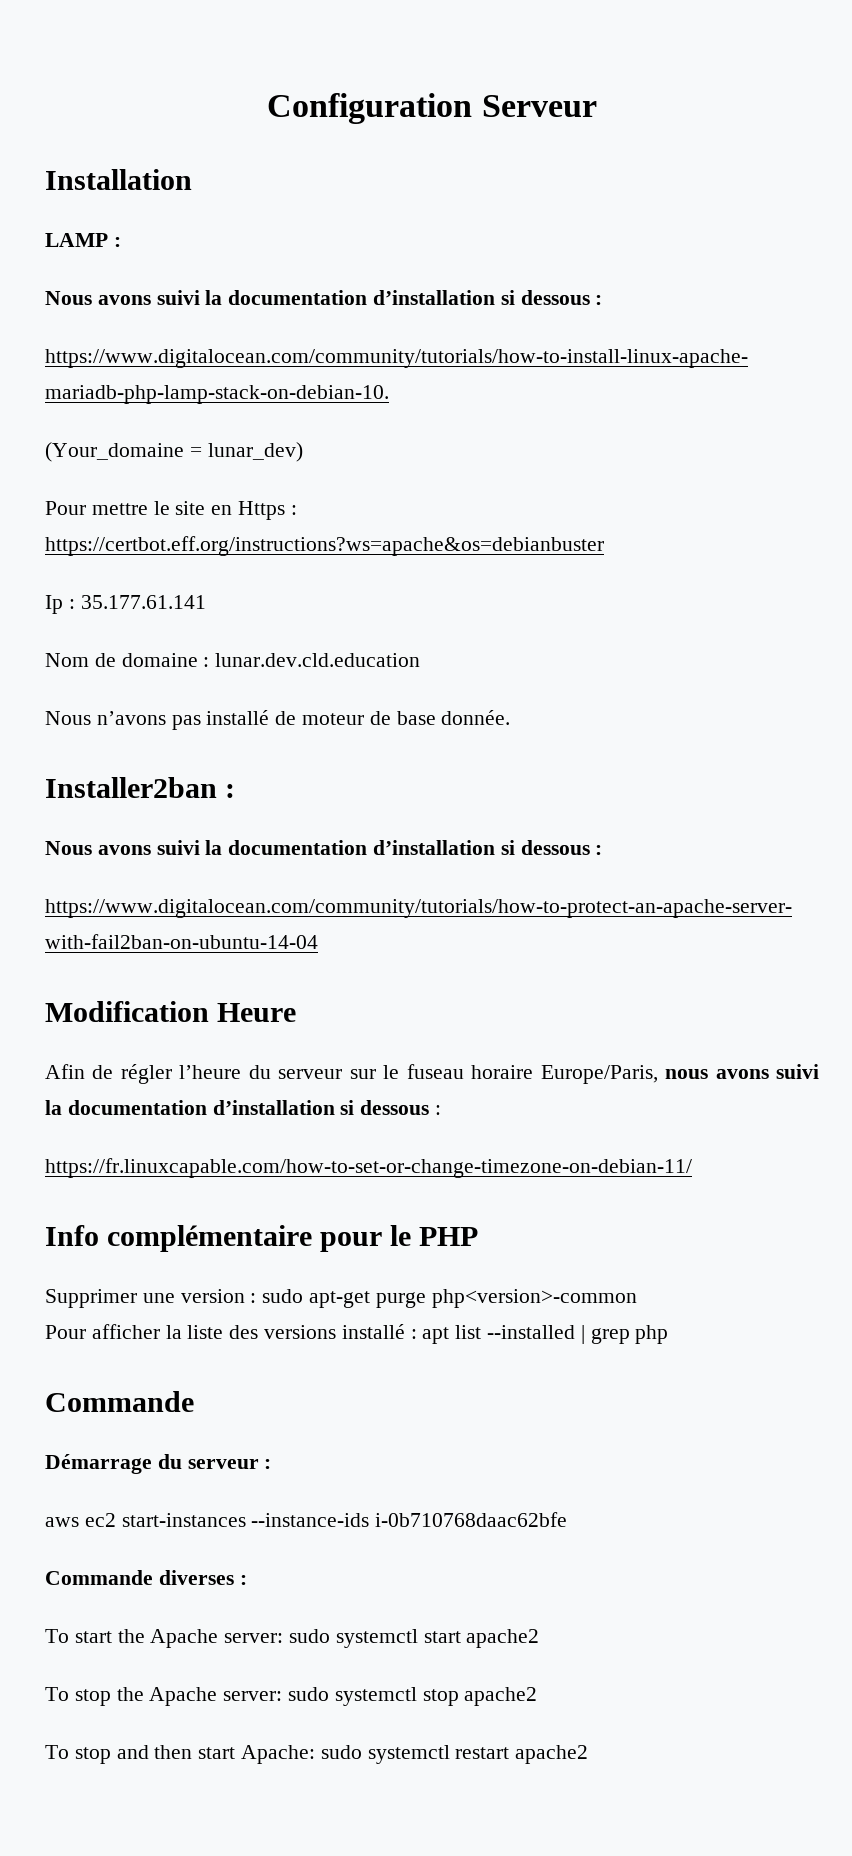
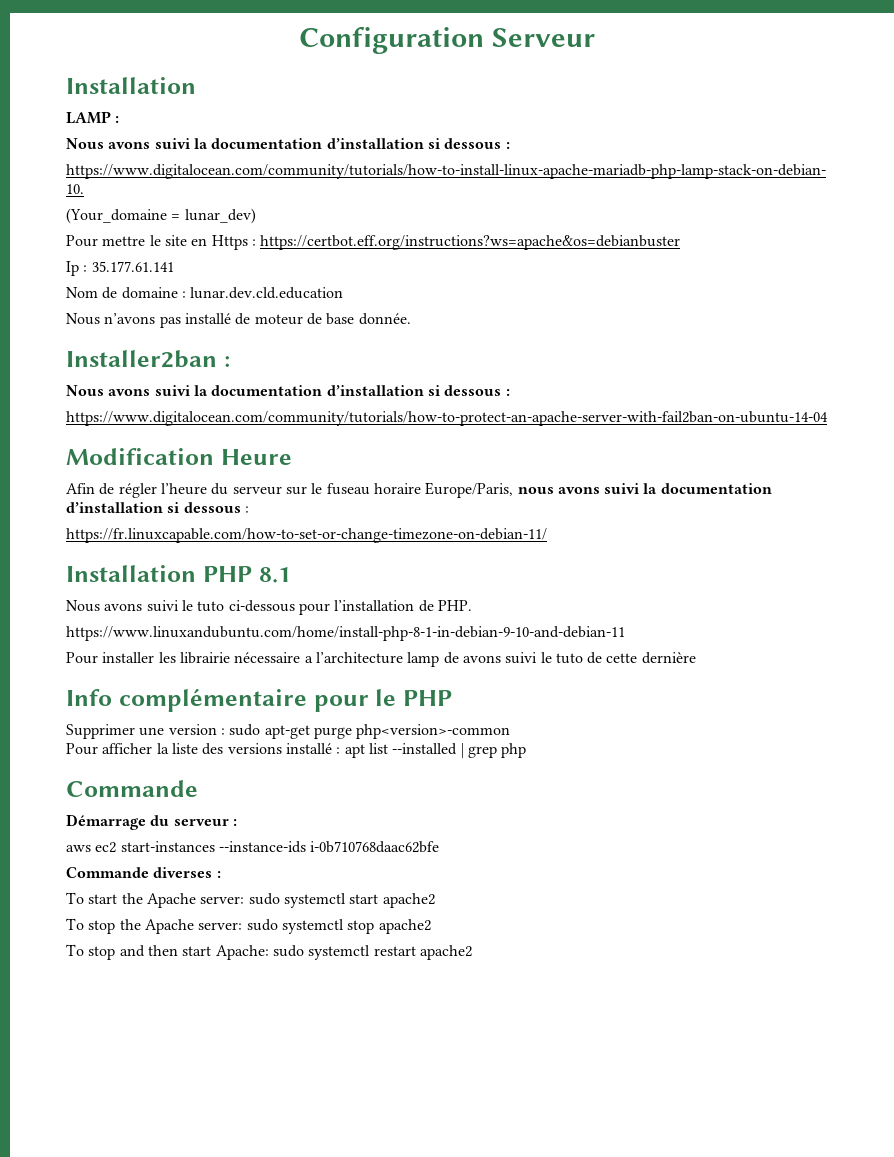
(692, 1168) none -> [66,565,291,583] [66,600,472,615] [66,626,625,641] [66,652,696,667] // Installation PHP 8.1 // Nous avons suivi le tuto ci-dessous pour l’installation de PHP. // https://www.linuxandubuntu.com/home/install-php-8-1-in-debian-9-10-and-debian-11 // Pour installer les librairie nécessaire a l’architecture lamp de avons suivi le tuto de cette dernière

